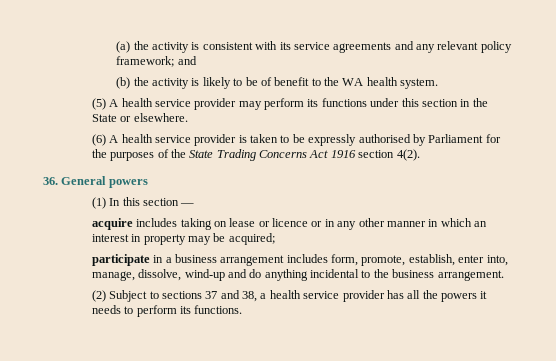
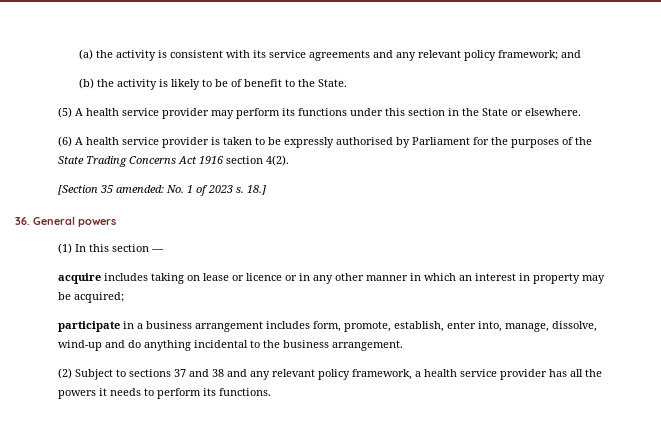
[342,77,439,89] WA health system. -> [318,79,348,87] State.
(420, 155) none -> [57,185,266,196] // [Section 35 amended: No. 1 of 2023 s. 18.]
[242,291,258,302] 38, -> [211,369,412,380] 38 and any relevant policy framework,

